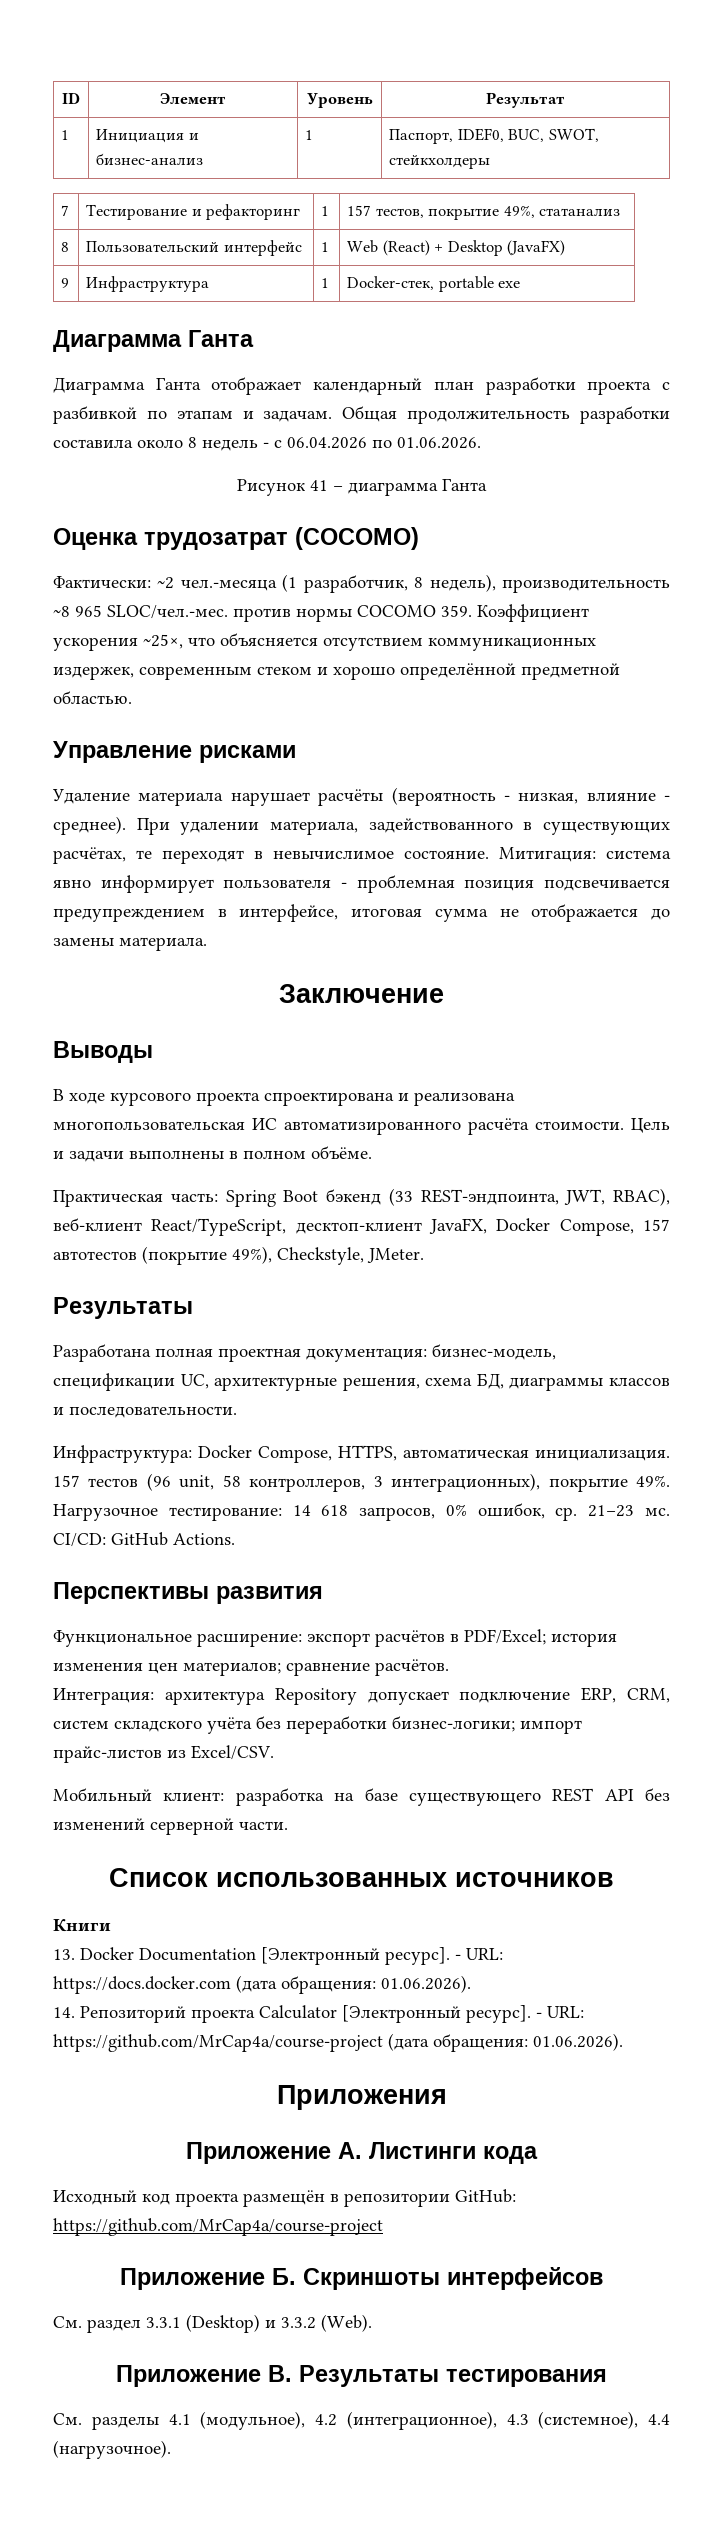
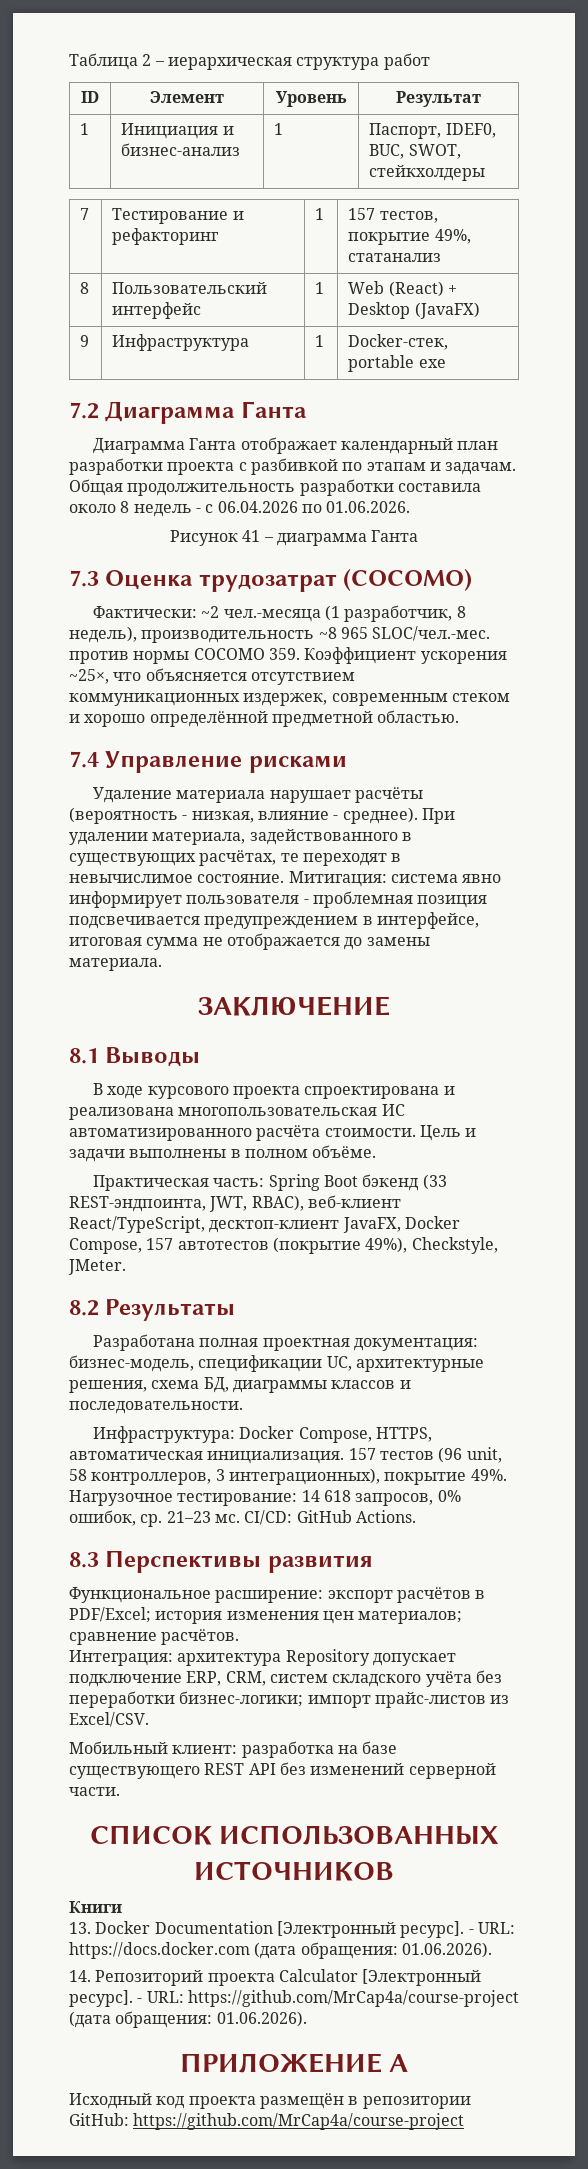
(62, 98) none -> [69,53,430,70] Таблица 2 – иерархическая структура работ //
(521, 284) none -> [69,402,99,419] 7.2
(487, 484) none -> [69,570,99,587] 7.3
(132, 697) none -> [69,751,99,768] 7.4
[279,984,444,1003] Заключение // -> [198,996,390,1016] [69,1048,99,1064] ЗАКЛЮЧЕНИЕ // 8.1
(424, 1255) none -> [69,1300,99,1316] 8.2
(235, 1539) none -> [69,1552,99,1568] 8.3
[109,1868,614,1887] Список использованных источников -> [89,1825,500,1845] [194,1861,394,1881] СПИСОК ИСПОЛЬЗОВАННЫХ ИСТОЧНИКОВ
[276,2085,447,2110] [186,2142,538,2164] Приложения // Приложение А. Листинги кода -> [179,2053,409,2073] ПРИЛОЖЕНИЕ А
[120,2267,603,2290] [53,2314,372,2333] [116,2365,607,2387] [53,2411,670,2430] [53,2440,171,2459] // Приложение Б. Скриншоты интерфейсов // См. раздел 3.3.1 (Desktop) и 3.3.2 (Web). // Приложение В. Результаты тестирования // См. разделы 4.1 (модульное), 4.2 (интеграционное), 4.3 (системное), 4.4 (нагрузочное). -> (465, 2121) none

